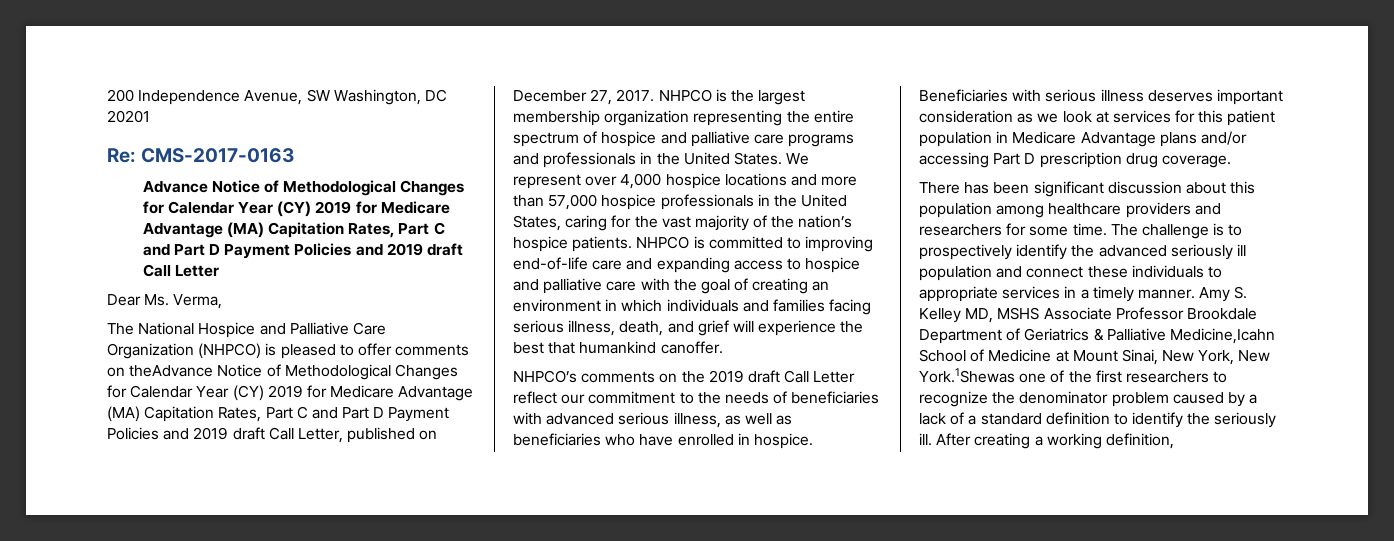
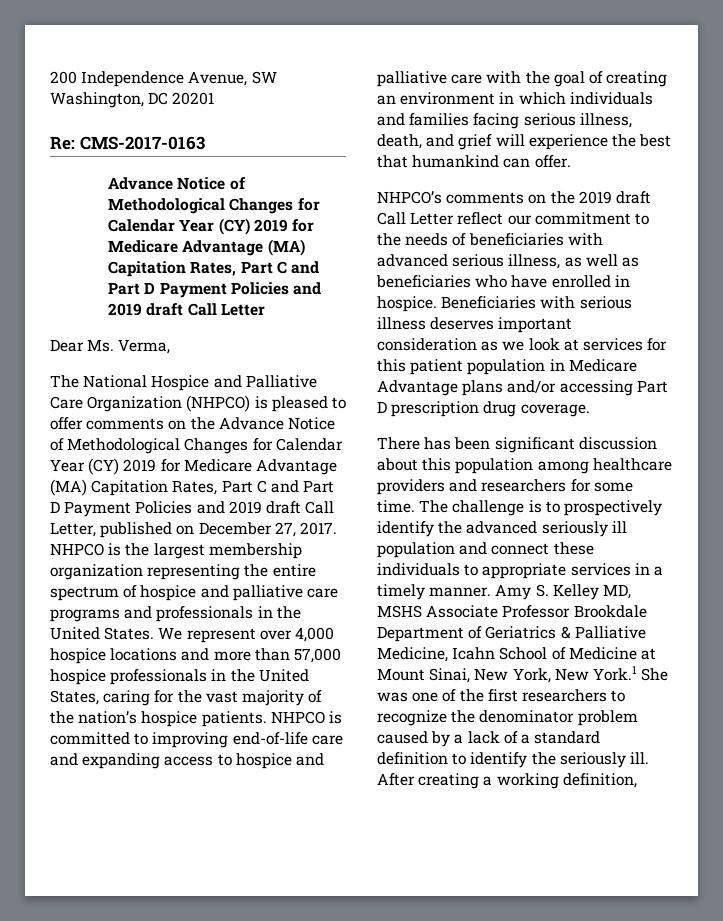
[129,365,214,377] theAdvance -> [190,417,284,430] the Advance
[660,341,723,354] canoffer. -> [503,155,571,168] can offer.
[1169,328,1275,344] Medicine,Icahn -> [377,647,496,662] Medicine, Icahn
[919,368,1015,383] York.1Shewas -> [592,666,669,681] [377,692,408,702] York.1 She was

